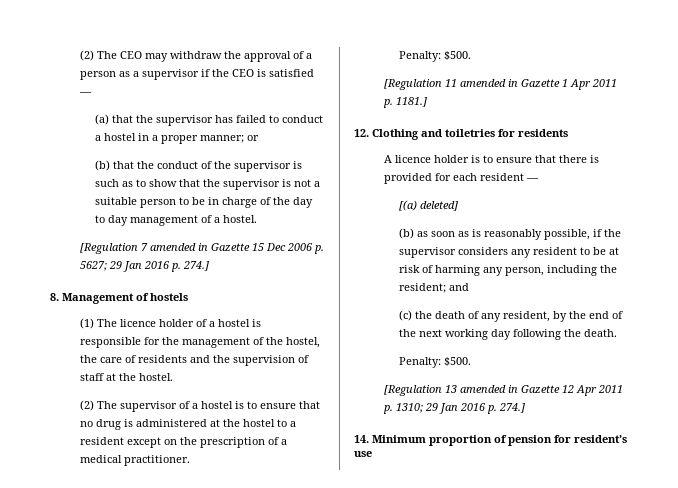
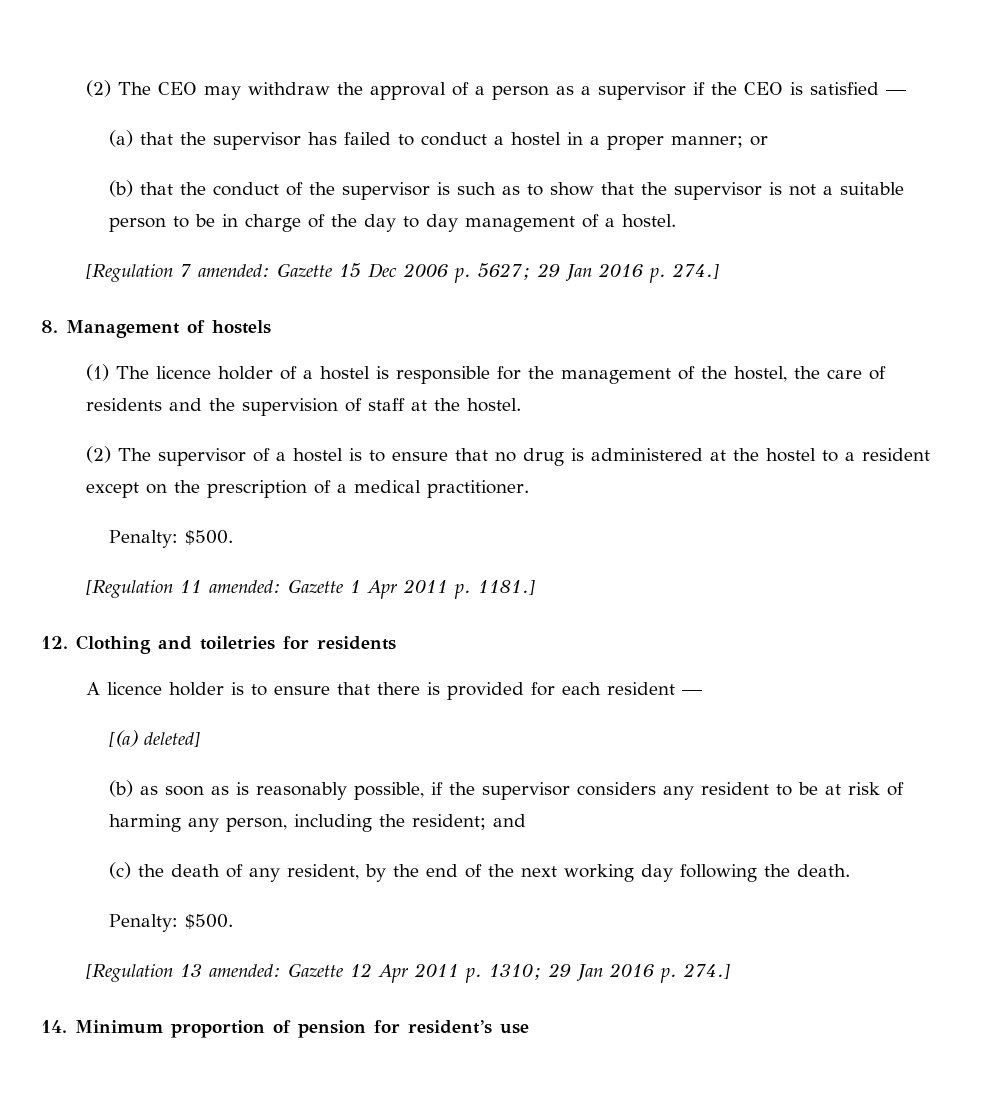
[149,243,208,251] amended in -> [198,264,271,277] amended:
[459,79,518,87] amended in -> [209,580,282,593] amended:
[459,385,518,393] amended in -> [209,964,282,977] amended:

